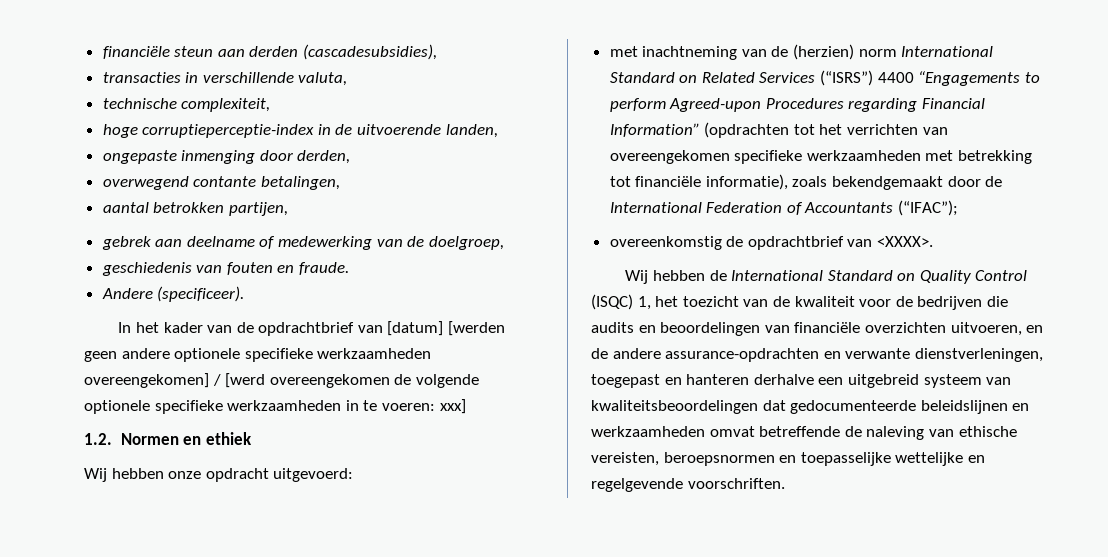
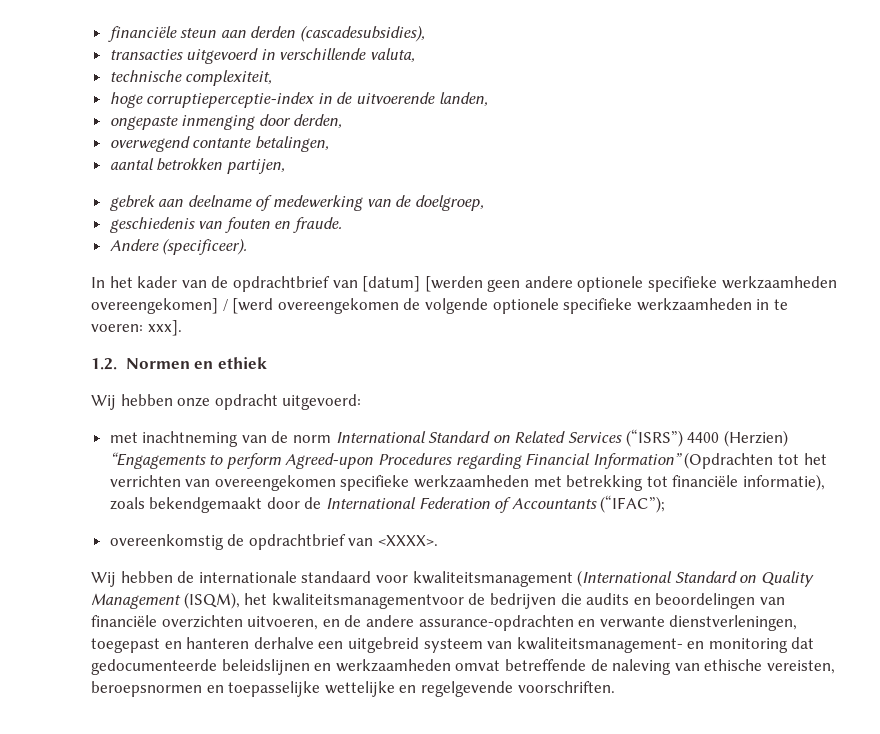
(181, 77) none -> [186,48,259,64] uitgevoerd
[439,399,466,414] xxx] -> [147,320,182,336] xxx].
[793,44,855,60] (herzien) -> (289, 437) none
(914, 77) none -> [723,430,788,447] (Herzien)
[704,122,790,138] (opdrachten -> [684,452,774,469] (Opdrachten
[731,270,1028,284] [591,294,892,310] International Standard on Quality Control (ISQC) 1, het toezicht van de kwaliteit voor -> [198,570,814,587] [91,592,464,609] internationale standaard voor kwaliteitsmanagement (International Standard on Quality Management (ISQM), het kwaliteitsmanagementvoor
[591,400,758,414] kwaliteitsbeoordelingen -> [516,637,788,653] kwaliteitsmanagement- en monitoring

